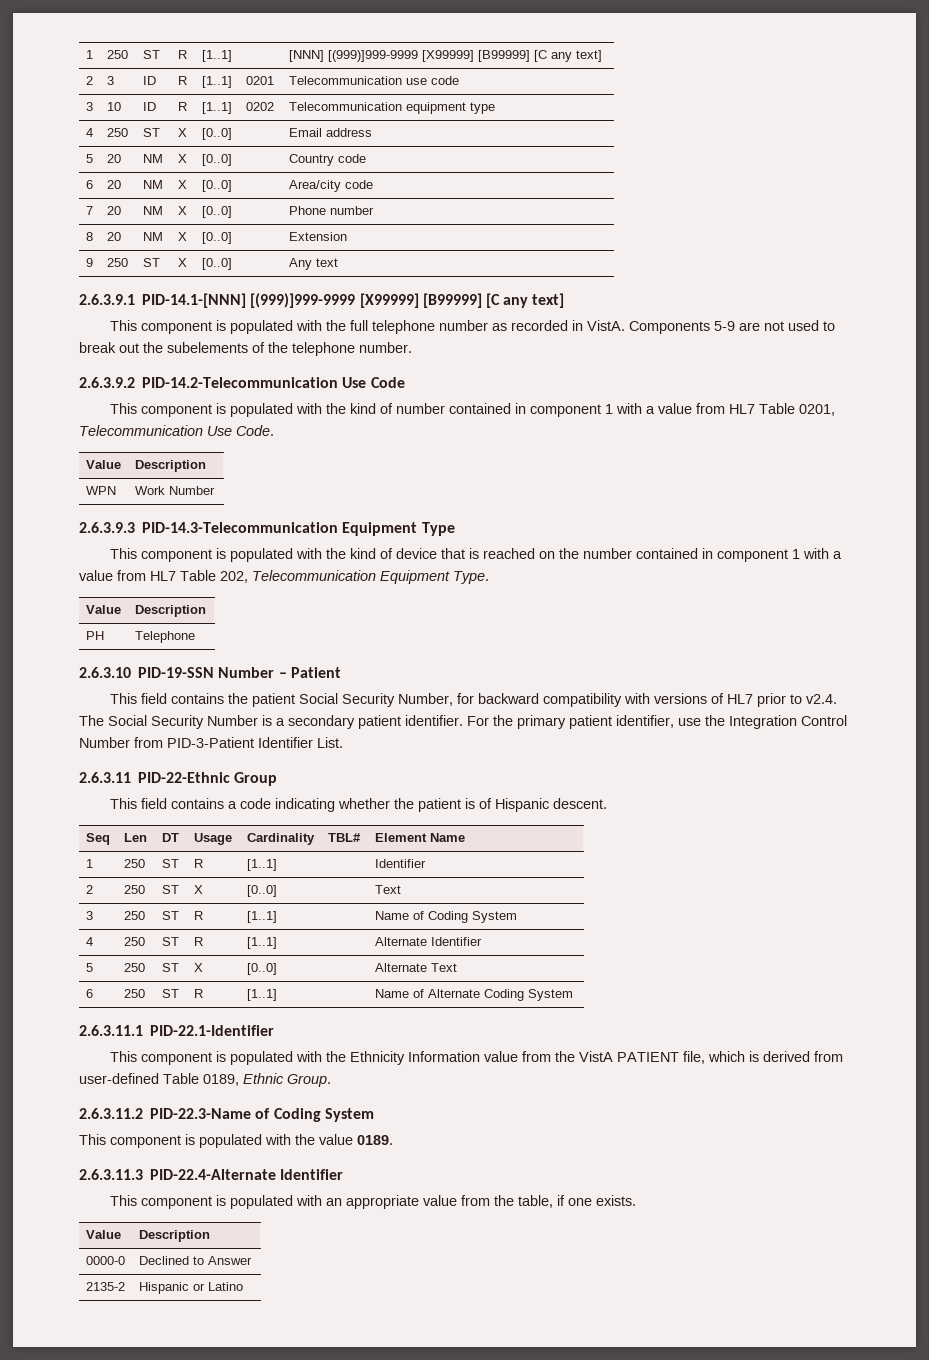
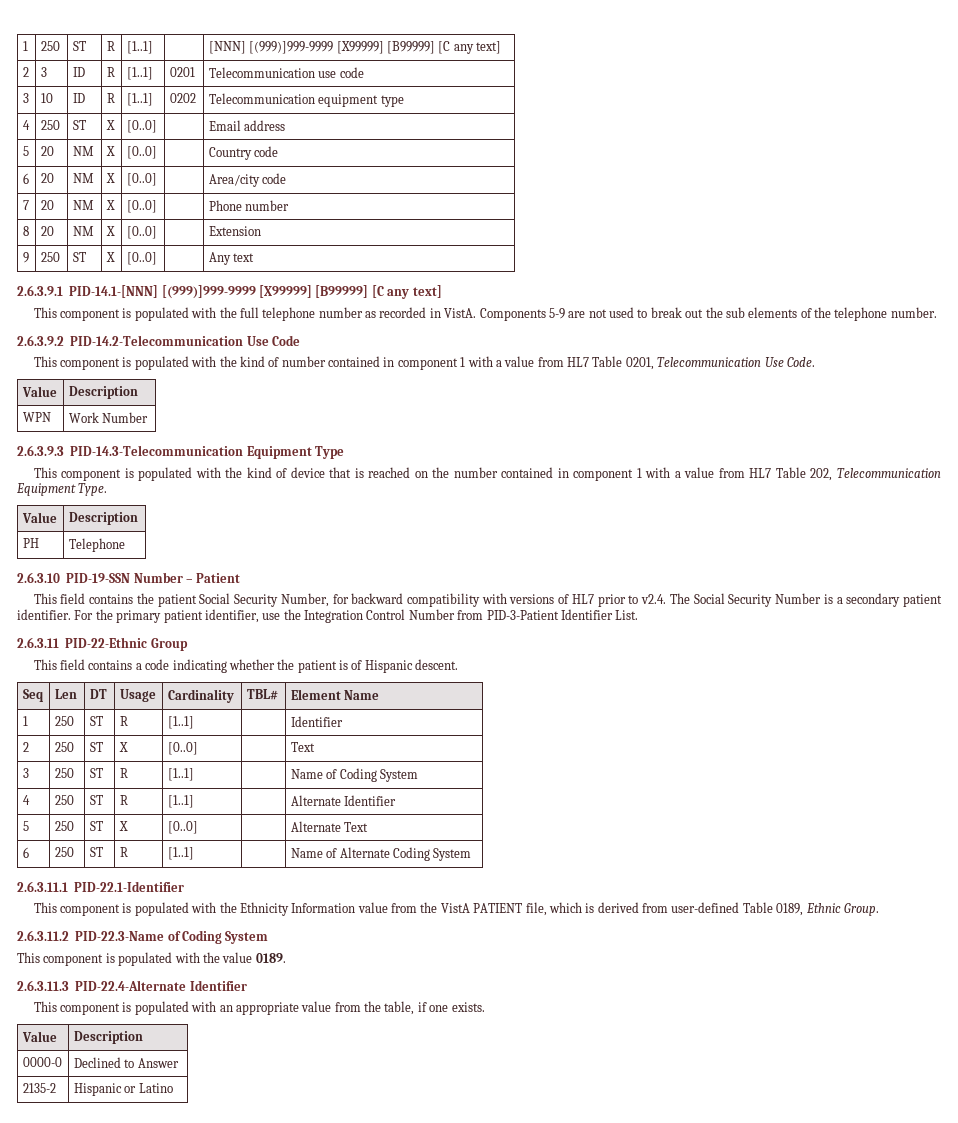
[167,342,248,353] subelements -> [725,307,798,318] sub elements

